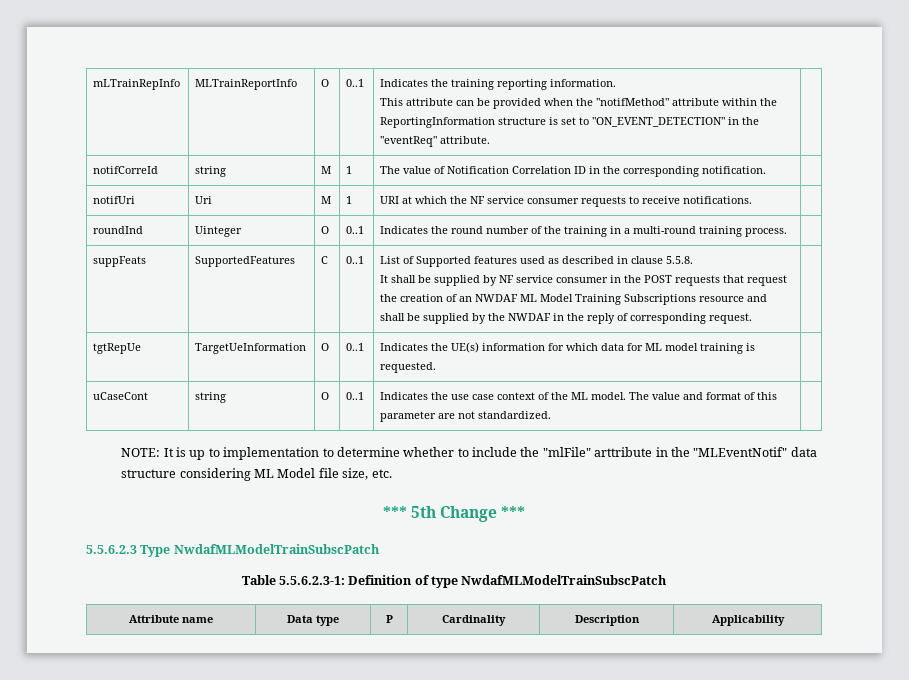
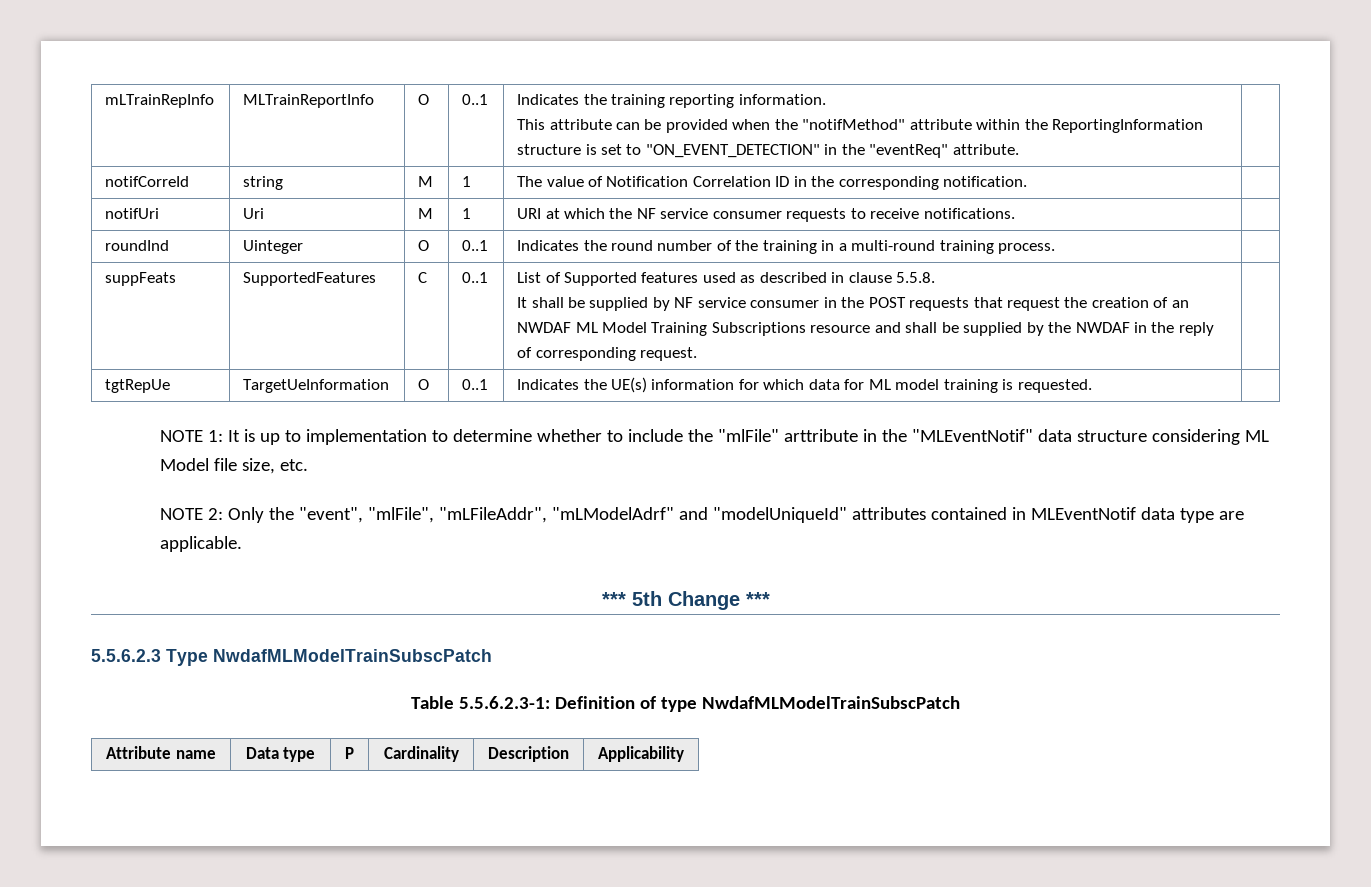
[93,392,149,400] [195,392,227,403] [321,392,330,400] [346,392,365,400] [380,392,778,400] [380,411,552,422] [121,448,161,457] // uCaseCont | string | O | 0..1 | Indicates the use case context of the ML model. The value and format of this parameter are not standardized. | // NOTE: -> [160,430,224,442] // NOTE 1:
(392, 473) none -> [160,507,1245,523] [160,536,243,552] // NOTE 2: Only the "event", "mlFile", "mLFileAddr", "mLModelAdrf" and "modelUniqueId" attributes contained in MLEventNotif data type are applicable.

